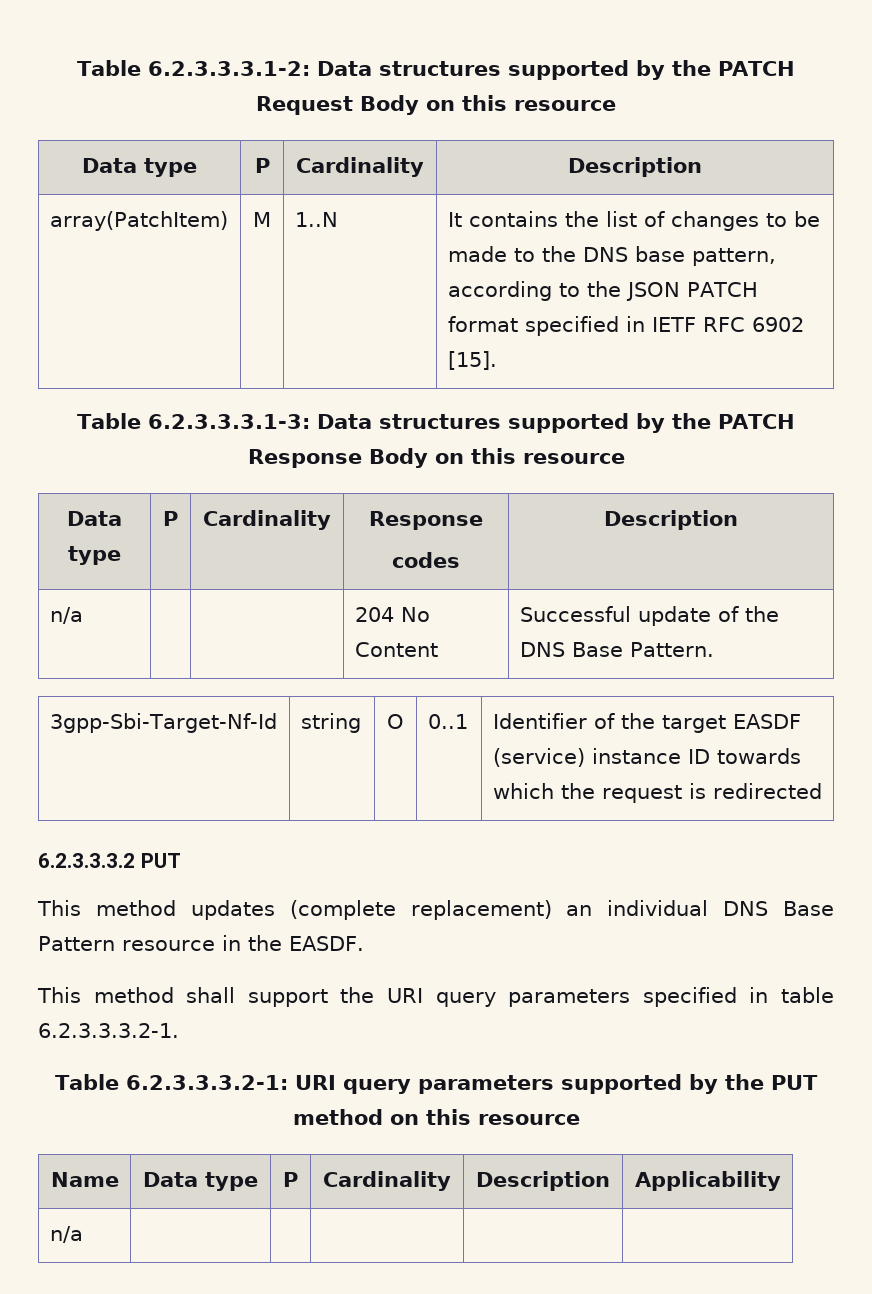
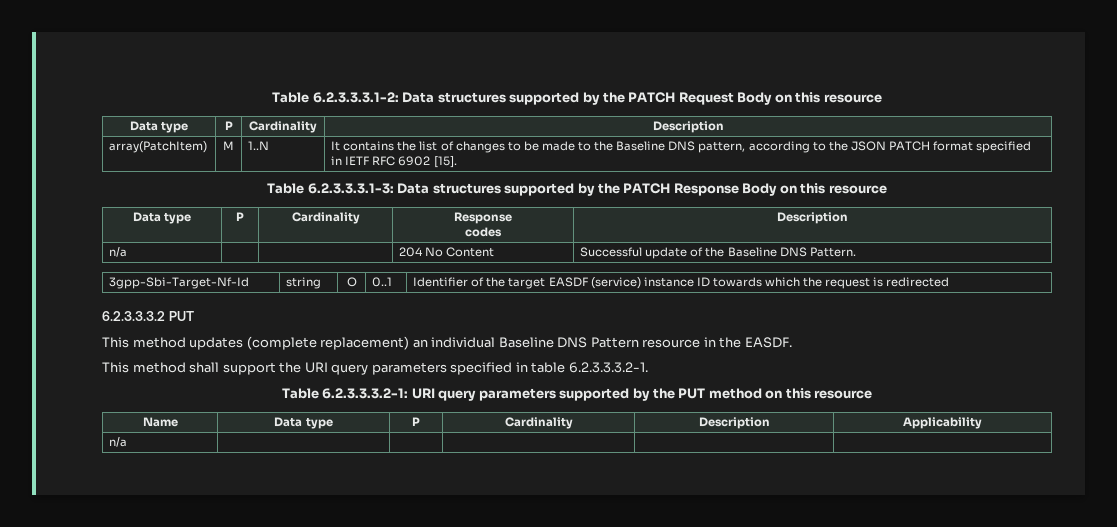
[582,246,685,262] DNS base -> [616,141,696,151] Baseline DNS
[519,642,623,657] DNS Base -> [727,247,807,257] Baseline DNS
[723,901,834,916] DNS Base -> [498,337,588,348] Baseline DNS

